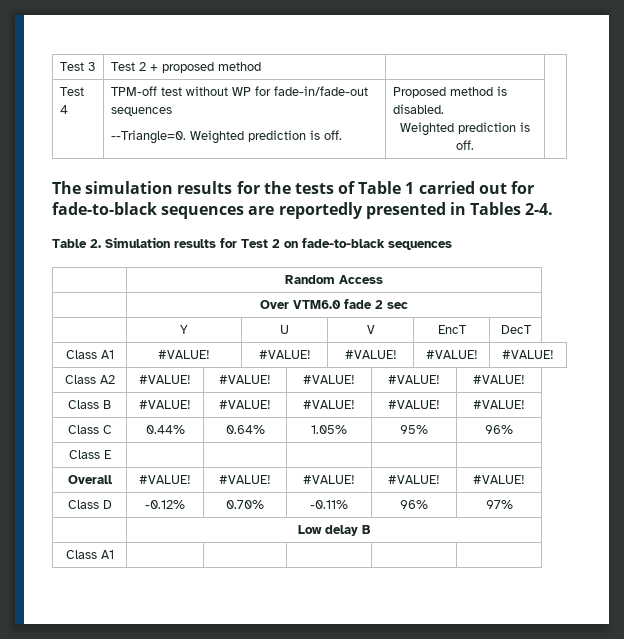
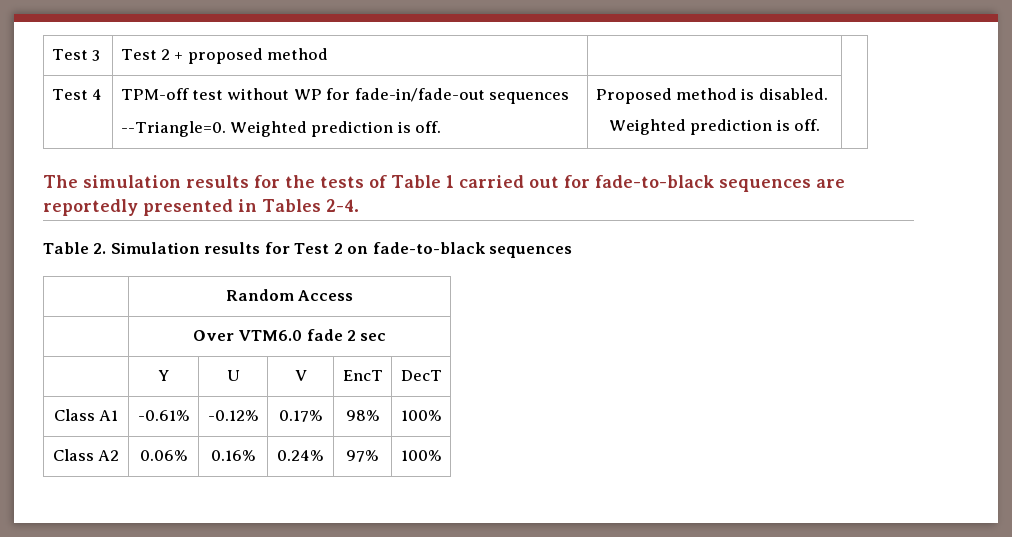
[158,350,210,359] [258,350,311,359] [344,350,397,359] [425,350,478,359] [502,350,554,359] [64,375,115,384] [139,375,191,384] [219,375,271,384] [303,375,355,384] [388,375,440,384] [473,375,525,384] [68,400,111,409] [139,400,191,409] [219,400,271,409] [303,400,355,409] [388,400,440,409] [473,400,525,409] [67,425,112,434] [145,425,185,434] [225,425,265,434] [311,425,347,434] [400,425,428,434] [485,425,513,434] [68,450,111,459] [67,475,113,484] [139,475,191,484] [219,475,271,484] [303,475,355,484] [388,475,440,484] [473,475,525,484] [67,500,112,509] [145,500,185,509] [226,500,264,509] [310,500,348,509] [400,500,428,509] [485,500,513,509] [298,525,371,536] [65,550,114,559] #VALUE! | #VALUE! | #VALUE! | #VALUE! | #VALUE! // Class A2 | #VALUE! | #VALUE! | #VALUE! | #VALUE! | #VALUE! // Class B | #VALUE! | #VALUE! | #VALUE! | #VALUE! | #VALUE! // Class C | 0.44% | 0.64% | 1.05% | 95% | 96% // Class E | | | | | // Overall | #VALUE! | #VALUE! | #VALUE! | #VALUE! | #VALUE! // Class D | -0.12% | 0.70% | -0.11% | 96% | 97% // | Low delay B // Class A1 | | | | | -> [137,410,190,421] [207,410,259,421] [278,410,323,422] [345,410,380,421] [400,410,442,421] [52,449,120,461] [139,450,188,461] [210,450,256,461] [277,450,324,461] [346,450,379,462] [400,450,442,461] -0.61% | -0.12% | 0.17% | 98% | 100% // Class A2 | 0.06% | 0.16% | 0.24% | 97% | 100%

